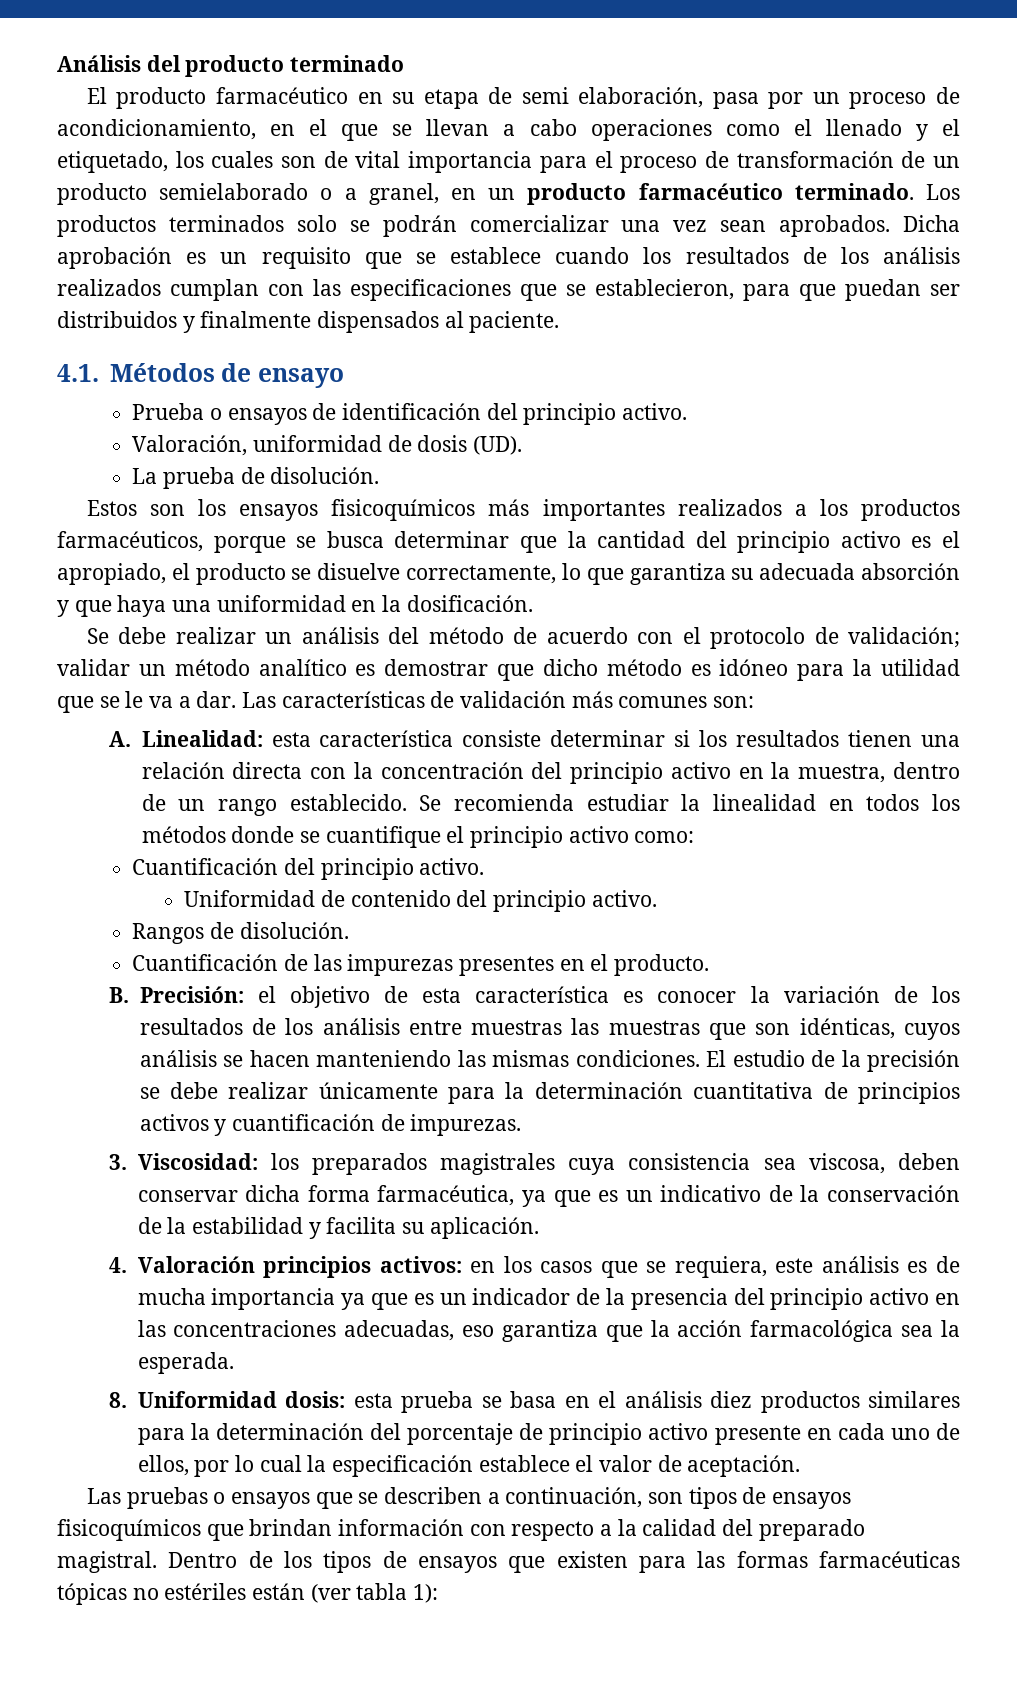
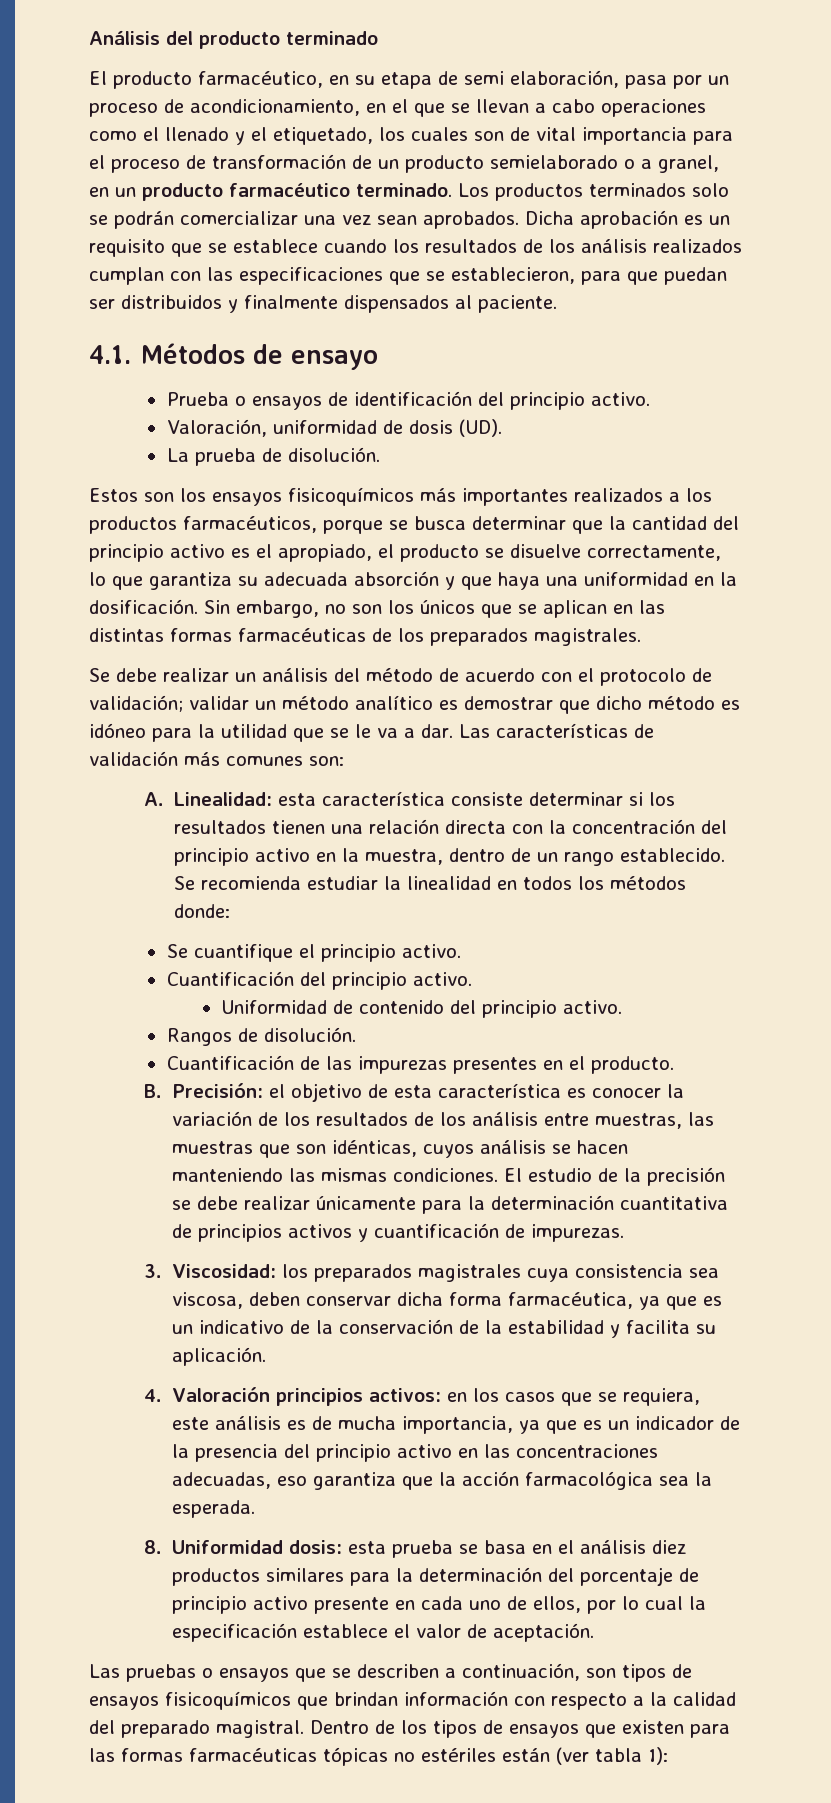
[215,87,348,104] farmacéutico -> [198,71,323,88] farmacéutico,
(533, 603) none -> [204,600,665,618] [89,628,641,646] Sin embargo, no son los únicos que se aplican en las distintas formas farmacéuticas de los preparados magistrales.
[231,826,320,843] donde se -> [174,904,231,918] [166,944,188,958] donde: // Se
[568,826,695,843] activo como: -> [401,944,461,958] activo.
[471,1020,563,1035] muestras -> [595,1113,683,1129] muestras,
[211,1288,336,1310] importancia -> [402,1416,514,1434] importancia,

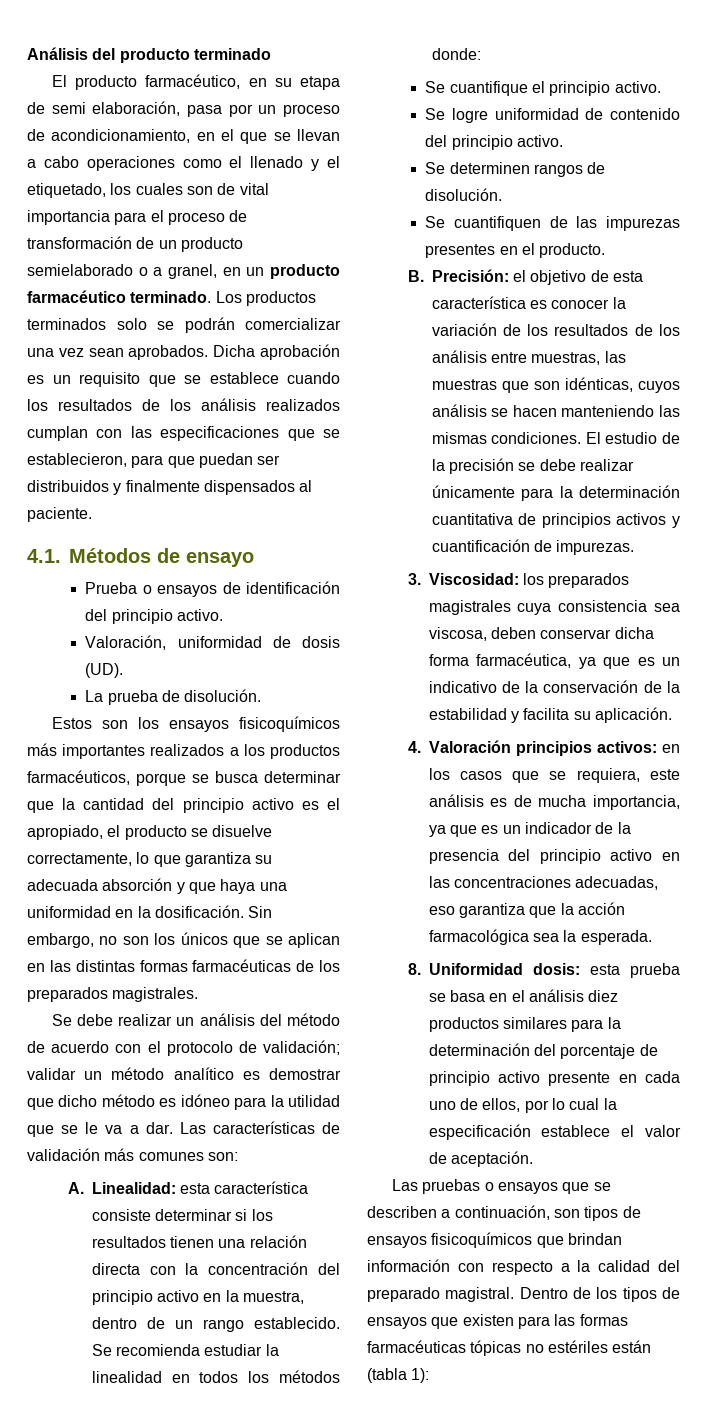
[166,971,472,990] [221,1000,328,1014] Cuantificación del principio activo. // Uniformidad -> [425,108,579,123] Se logre uniformidad
[166,1027,356,1046] [166,1055,294,1070] Rangos de disolución. // Cuantificación -> [425,162,606,177] [425,188,503,201] [425,216,541,231] Se determinen rangos de disolución. // Se cuantifiquen
[556,1747,642,1765] (ver tabla -> [367,1368,407,1383] (tabla

